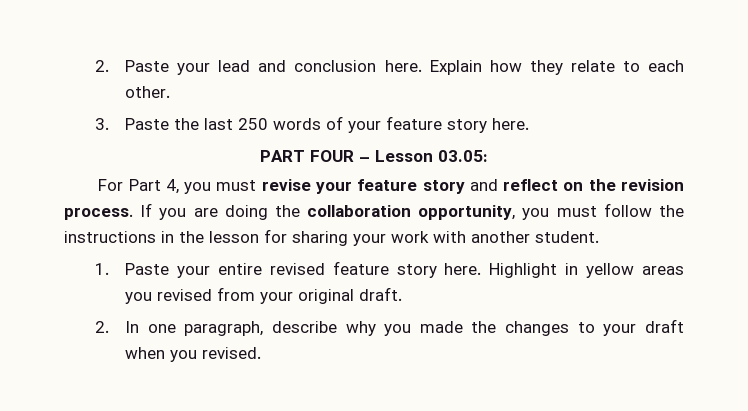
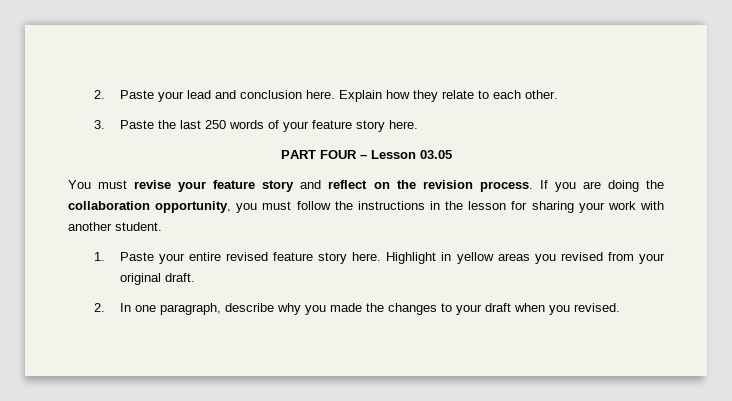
[438,150,488,162] [98,179,212,194] 03.05: // For Part 4, you -> [419,150,452,159] [68,180,91,189] 03.05 // You

